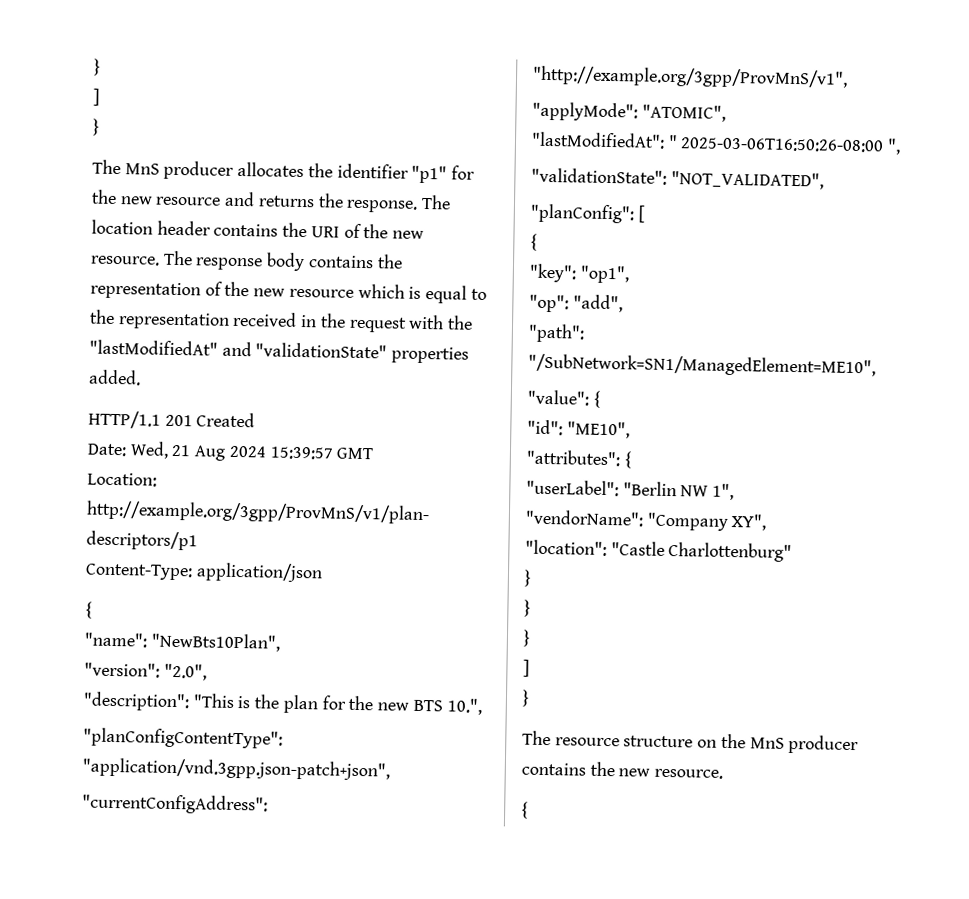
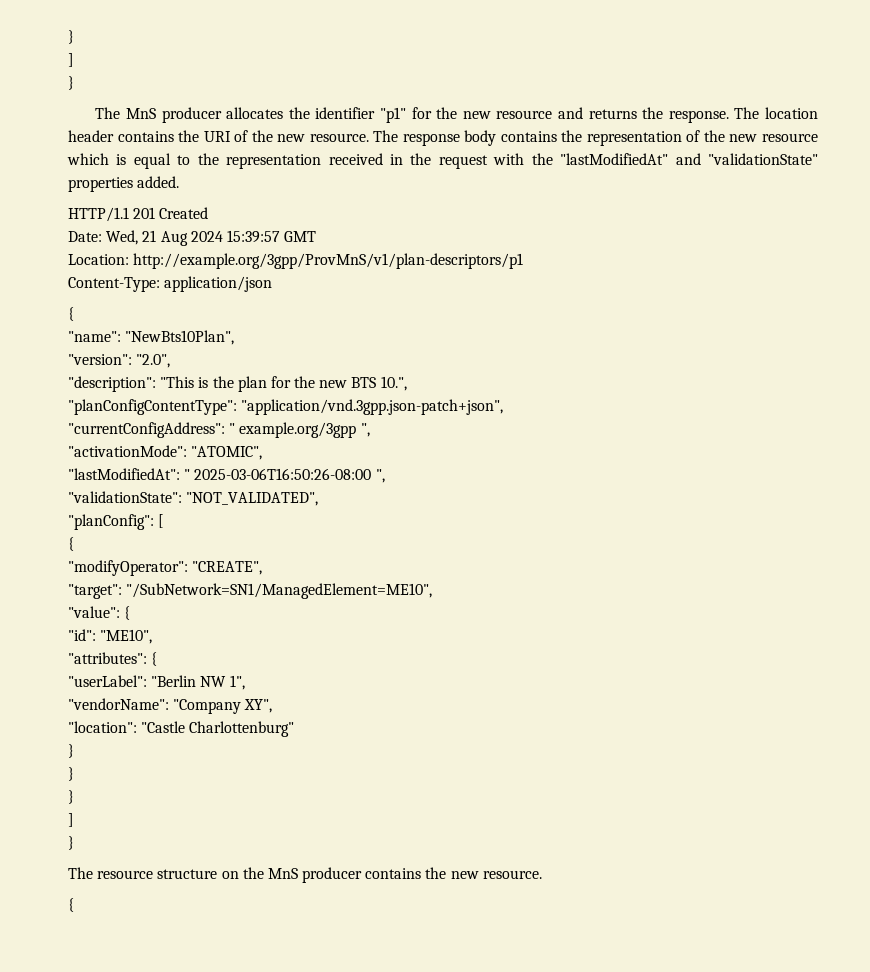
[532,65,848,89] [532,101,638,122] "http://example.org/3gpp/ProvMnS/v1", // "applyMode": -> [229,422,370,438] [68,445,187,457] " example.org/3gpp ", // "activationMode":
[529,263,629,284] [529,294,623,313] [528,323,585,343] "key": "op1", // "op": "add", // "path": -> [68,560,263,576] [68,584,122,599] "modifyOperator": "CREATE", // "target":

